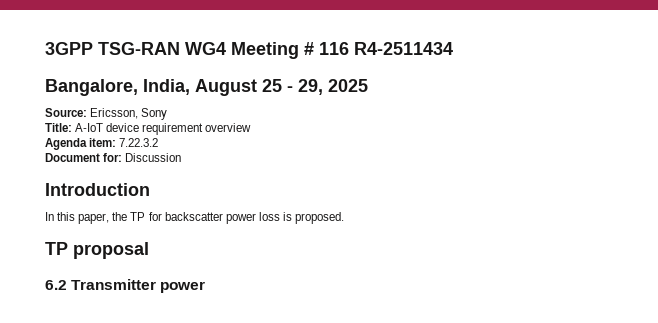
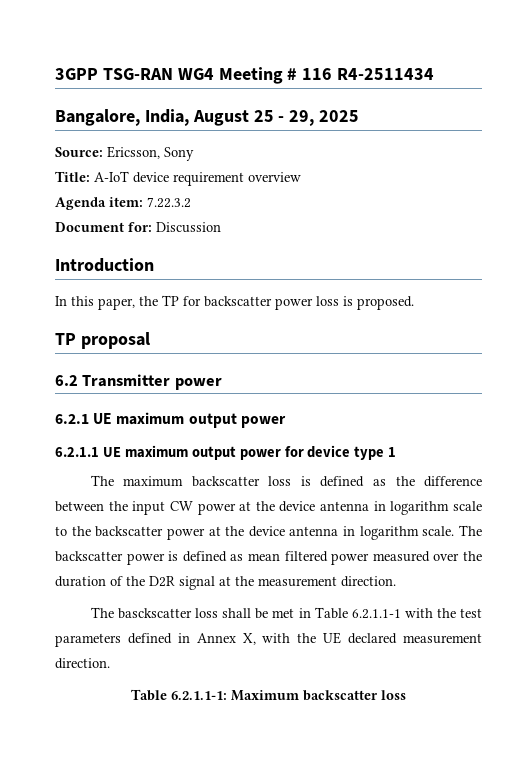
(206, 287) none -> [55,412,286,428] [55,445,397,460] [90,475,482,487] [55,501,482,515] [55,525,482,540] [55,551,483,565] [55,576,396,590] [90,607,482,619] [55,632,483,647] [55,658,110,669] [131,689,406,701] // 6.2.1 UE maximum output power // 6.2.1.1 UE maximum output power for device type 1 // The maximum backscatter loss is defined as the difference between the input CW power at the device antenna in logarithm scale to the backscatter power at the device antenna in logarithm scale. The backscatter power is defined as mean filtered power measured over the duration of the D2R signal at the measurement direction. // The basckscatter loss shall be met in Table 6.2.1.1-1 with the test parameters defined in Annex X, with the UE declared measurement direction. // Table 6.2.1.1-1: Maximum backscatter loss

